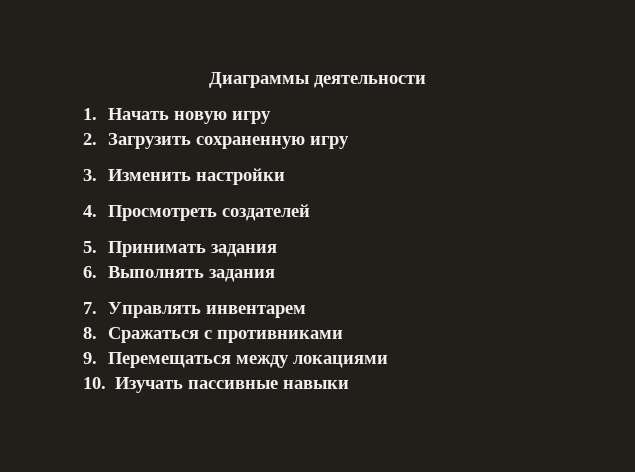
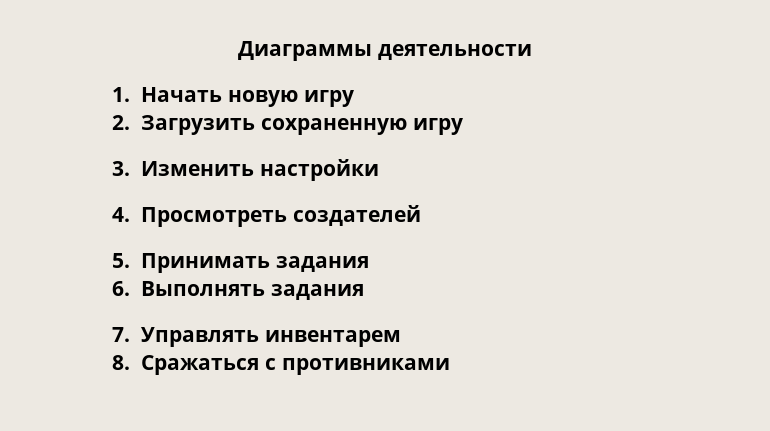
[83,352,389,368] [83,377,350,393] // 9. Перемещаться между локациями // 10. Изучать пассивные навыки -> (450, 366) none

